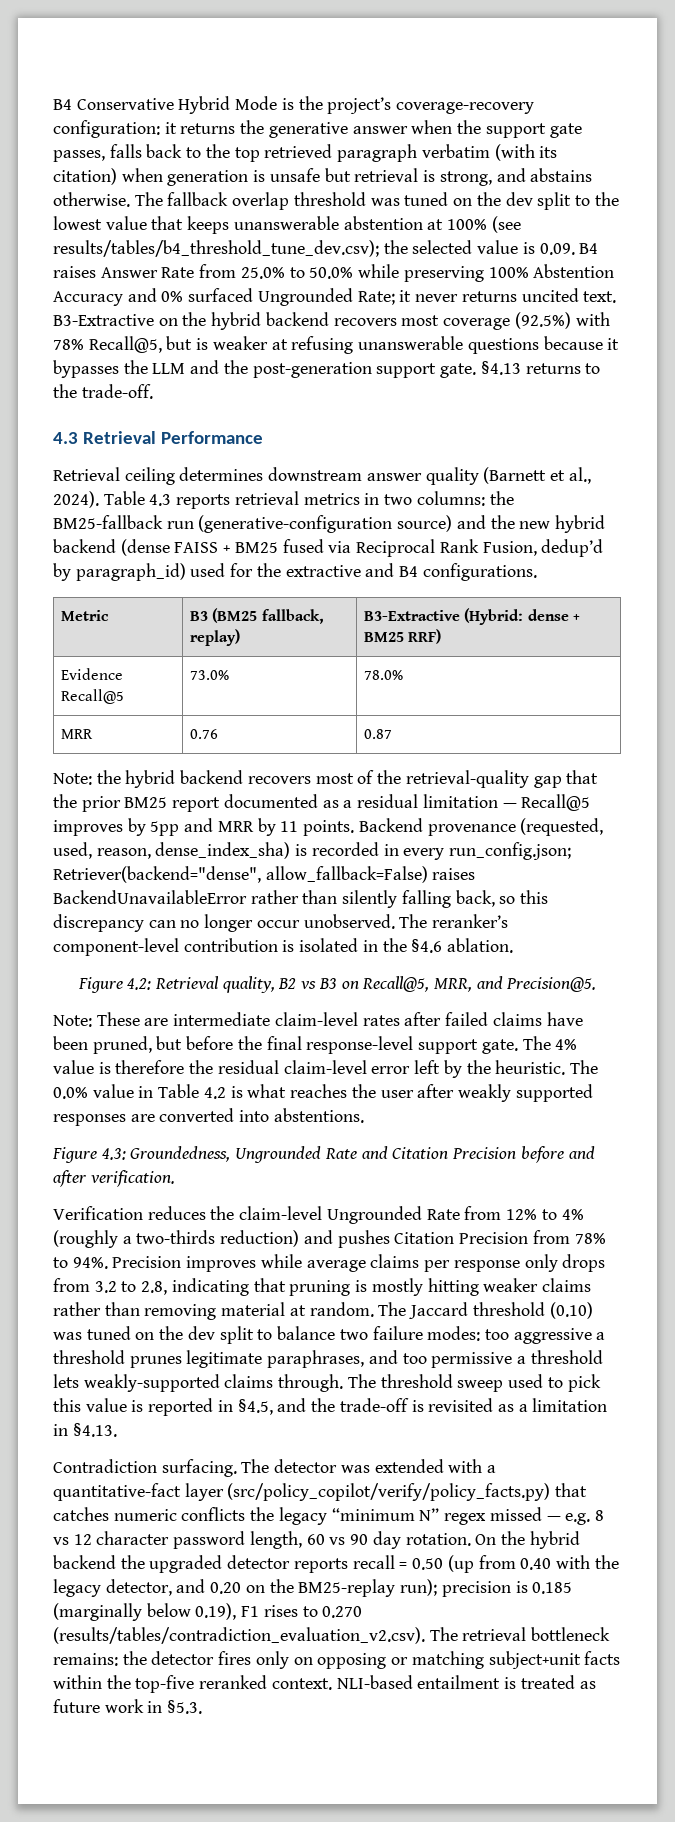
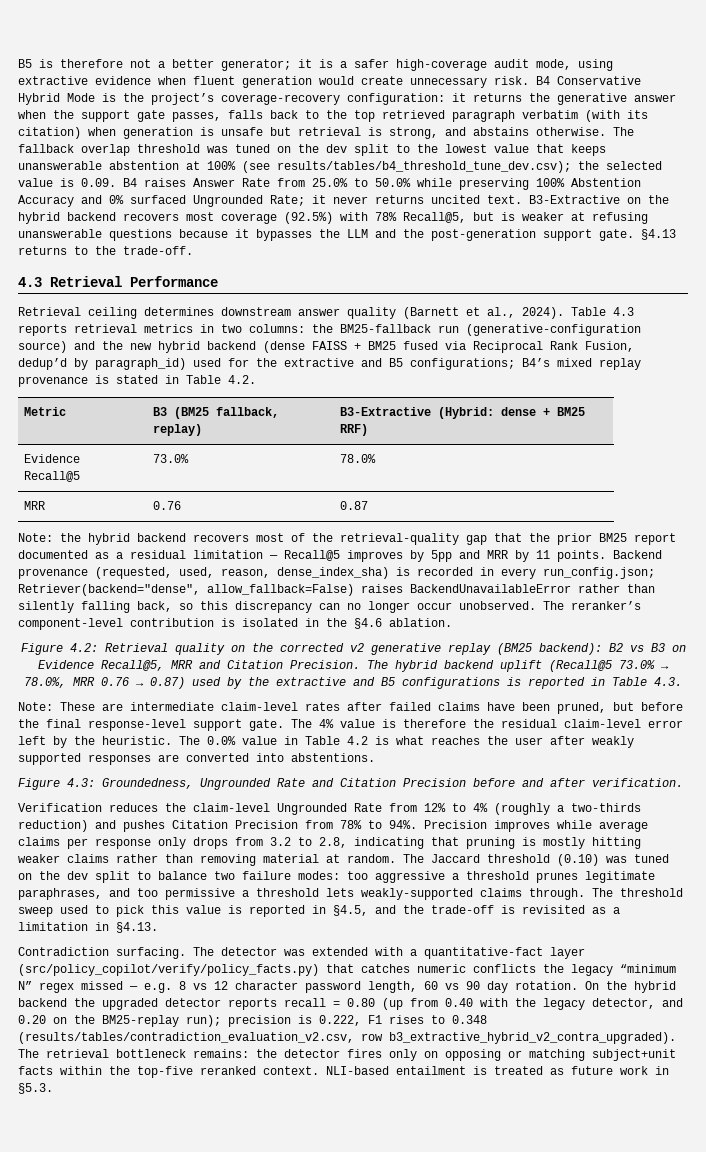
(53, 104) none -> [18,59,613,71] [18,76,529,88] B5 is therefore not a better generator; it is a safer high-coverage audit mode, using extractive evidence when fluent generation would create unnecessary risk.
[399,563,537,581] B4 configurations. -> [389,358,641,370] [18,375,256,387] B5 configurations; B4’s mixed replay provenance is stated in Table 4.2.
[222,976,597,993] quality, B2 vs B3 on Recall@5, MRR, and Precision@5. -> [174,643,686,655] [38,660,669,672] [24,677,682,689] quality on the corrected v2 generative replay (BM25 backend): B2 vs B3 on Evidence Recall@5, MRR and Citation Precision. The hybrid backend uplift (Recall@5 73.0% → 78.0%, MRR 0.76 → 0.87) used by the extractive and B5 configurations is reported in Table 4.3.
[412,1558,444,1570] 0.50 -> [347,998,375,1007] 0.80
[532,1582,573,1594] [53,1603,363,1621] [53,1627,425,1644] 0.185 (marginally below 0.19), F1 rises to 0.270 (results/tables/contradiction_evaluation_v2.csv). -> [319,1015,487,1026] [18,1032,676,1044] 0.222, F1 rises to 0.348 (results/tables/contradiction_evaluation_v2.csv, row b3_extractive_hybrid_v2_contra_upgraded).

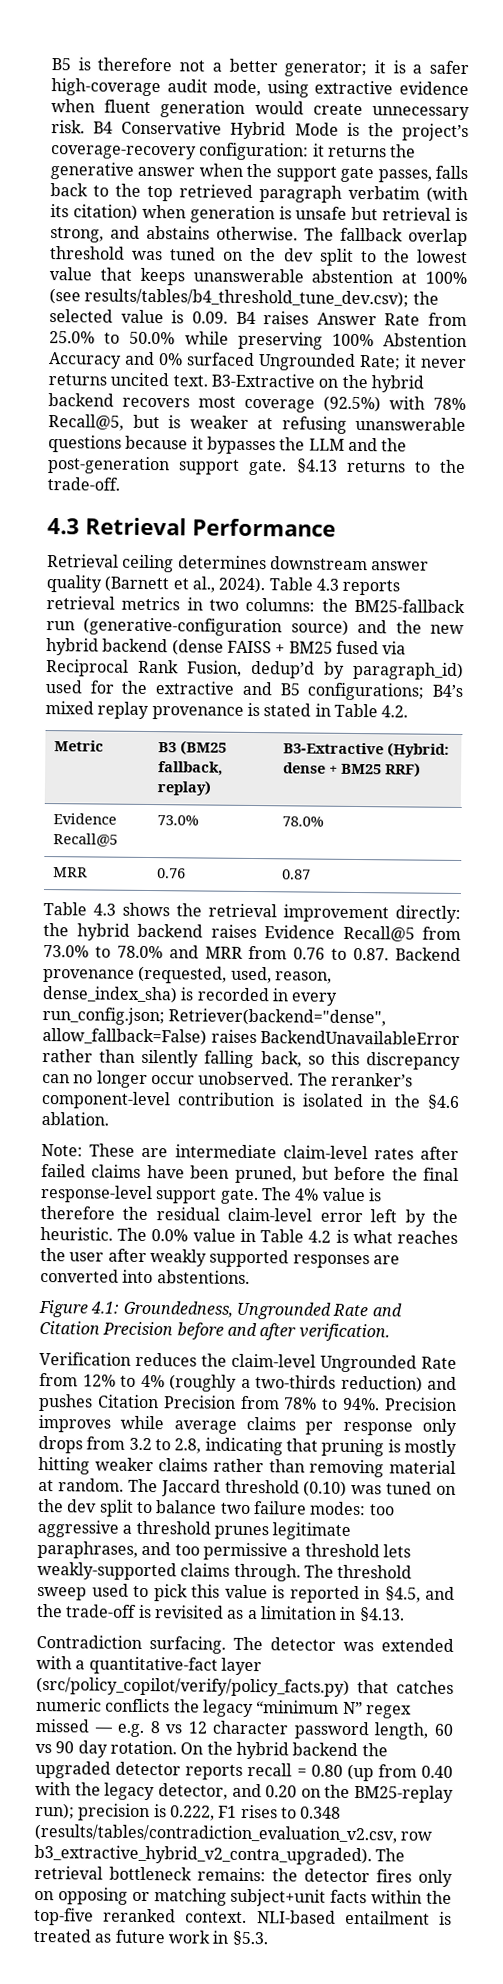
[18,533,676,545] [18,550,606,562] Note: the hybrid backend recovers most of the retrieval-quality gap that the prior BM25 report documented as a residual limitation — Recall@5 improves by 5pp and MRR by 11 points. -> [43,902,461,924] [43,923,461,942] [43,945,390,961] Table 4.3 shows the retrieval improvement directly: the hybrid backend raises Evidence Recall@5 from 73.0% to 78.0% and MRR from 0.76 to 0.87.
[20,643,686,655] [38,660,669,672] [24,677,682,689] // Figure 4.2: Retrieval quality on the corrected v2 generative replay (BM25 backend): B2 vs B3 on Evidence Recall@5, MRR and Citation Precision. The hybrid backend uplift (Recall@5 73.0% → 78.0%, MRR 0.76 → 0.87) used by the extractive and B5 configurations is reported in Table 4.3. -> (109, 1118) none
[67,778,95,787] 4.3: -> [90,1301,121,1314] 4.1:

